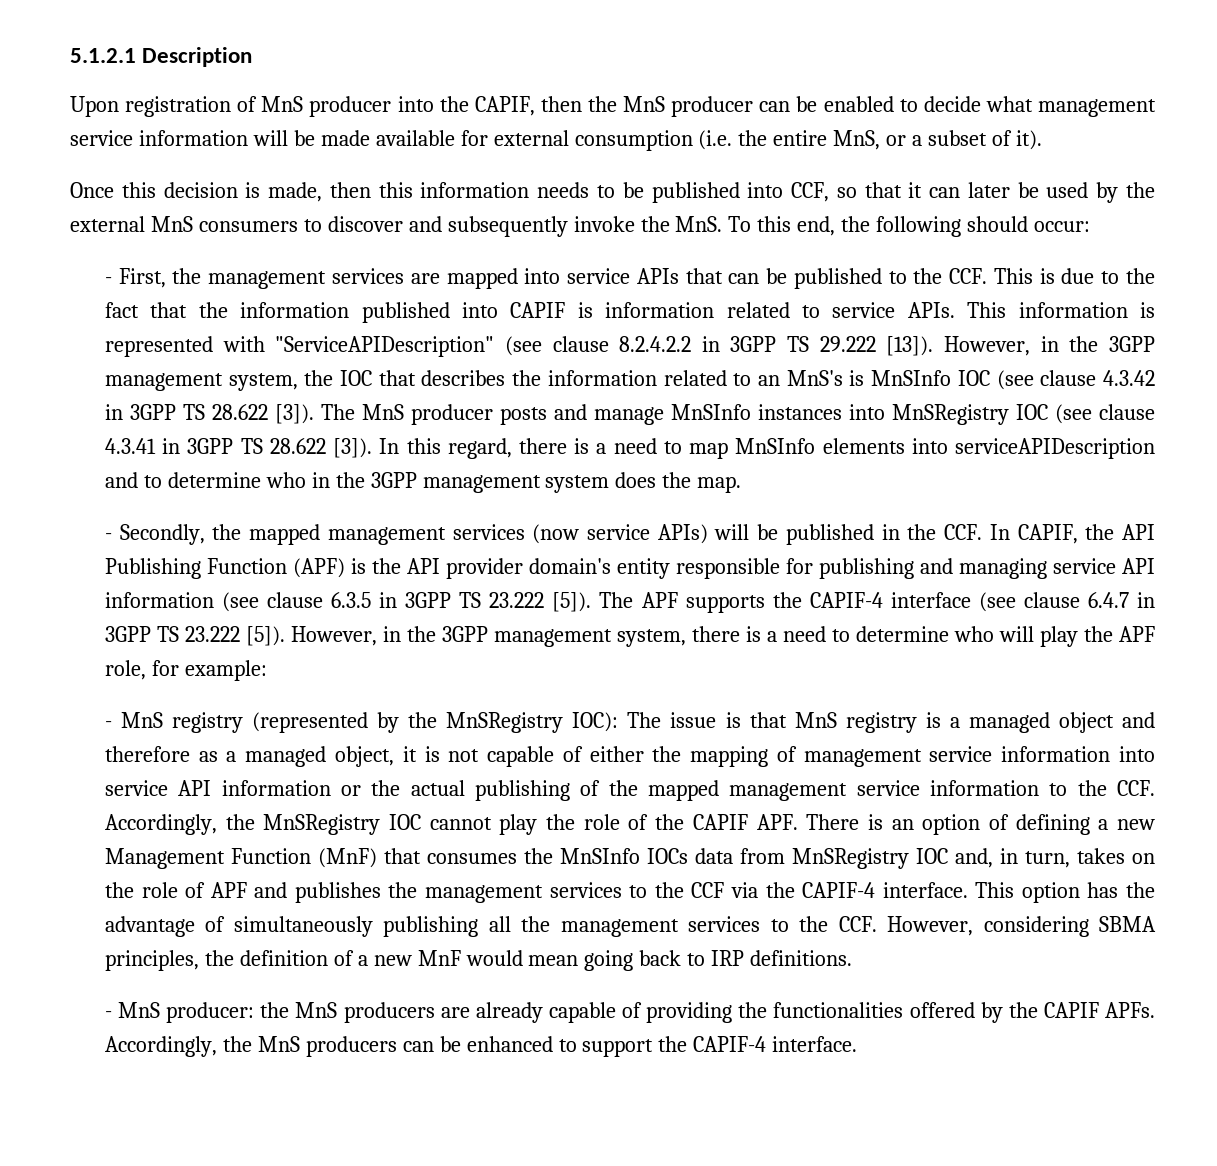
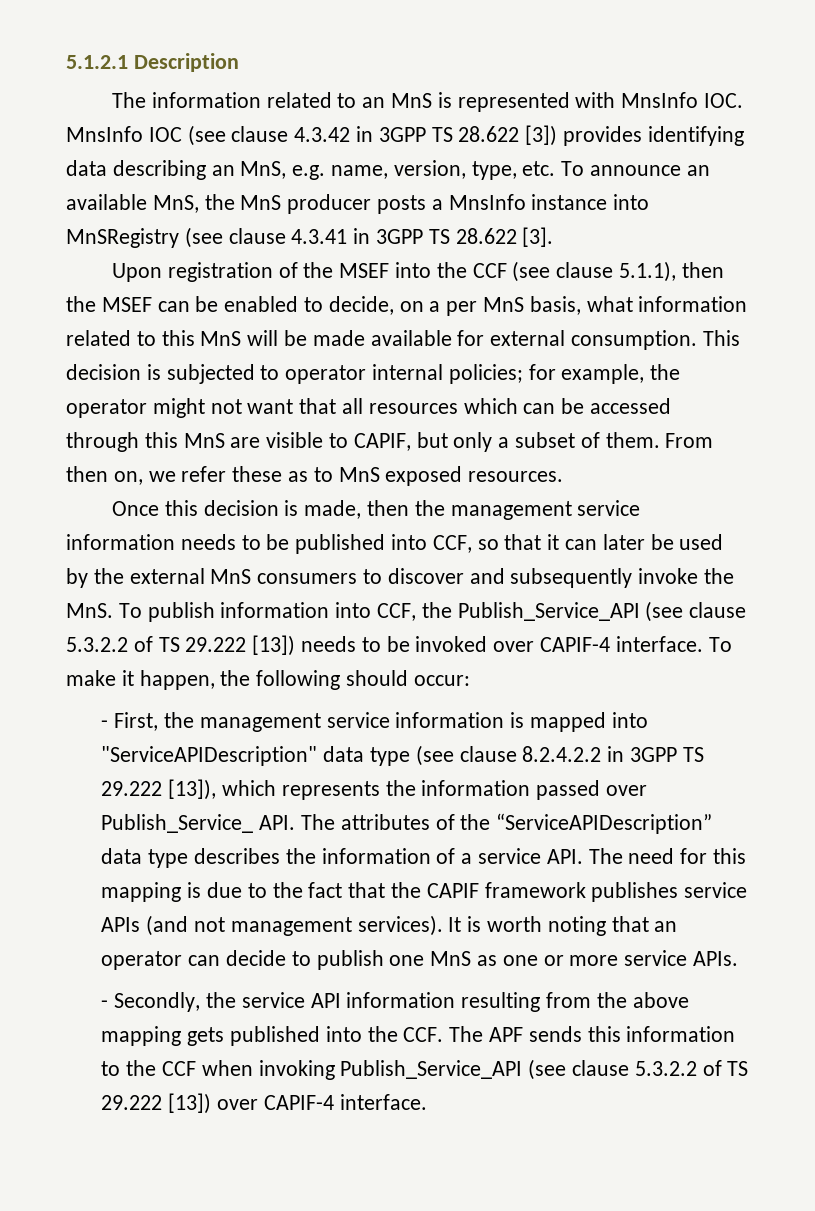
[70,96,1156,117] [70,130,248,146] Upon registration of MnS producer into the CAPIF, then the MnS producer can be enabled to decide what management service information -> [112,92,744,112] [66,125,744,146] [66,160,710,180] [66,194,650,214] [66,227,554,248] [112,261,724,282] [66,296,748,316] [66,330,242,346] The information related to an MnS is represented with MnsInfo IOC. MnsInfo IOC (see clause 4.3.42 in 3GPP TS 28.622 [3]) provides identifying data describing an MnS, e.g. name, version, type, etc. To announce an available MnS, the MnS producer posts a MnsInfo instance into MnSRegistry (see clause 4.3.41 in 3GPP TS 28.622 [3]. // Upon registration of the MSEF into the CCF (see clause 5.1.1), then the MSEF can be enabled to decide, on a per MnS basis, what information related to this MnS
[574,130,1042,151] consumption (i.e. the entire MnS, or a subset of it). -> [571,330,740,350] [66,364,681,384] [66,398,672,418] [66,432,714,452] [66,466,564,486] consumption. This decision is subjected to operator internal policies; for example, the operator might not want that all resources which can be accessed through this MnS are visible to CAPIF, but only a subset of them. From then on, we refer these as to MnS exposed resources.
[378,182,413,198] this -> [414,500,641,520] the management service
[757,216,836,236] this end, -> [147,601,747,622] [66,635,732,656] [66,670,215,690] publish information into CCF, the Publish_Service_API (see clause 5.3.2.2 of TS 29.222 [13]) needs to be invoked over CAPIF-4 interface. To make it happen,
[331,268,1033,289] services are mapped into service APIs that can be published to the CCF. This -> [326,712,648,732] [101,745,704,766] [101,779,647,800] [101,813,713,834] [101,848,746,868] [101,882,182,902] service information is mapped into "ServiceAPIDescription" data type (see clause 8.2.4.2.2 in 3GPP TS 29.222 [13]), which represents the information passed over Publish_Service_ API. The attributes of the “ServiceAPIDescription” data type describes the information of a service API. The need for this mapping
[240,302,1155,323] [104,336,1156,357] [104,370,1155,391] [104,404,1155,425] [104,438,1155,459] [104,472,742,493] [104,524,1155,545] [104,558,1155,579] [104,592,1155,613] [104,626,1156,647] [104,660,267,681] [104,712,1155,733] [104,746,1155,767] [104,780,1155,801] [104,814,1156,835] [104,848,1156,869] [104,882,1155,903] [104,916,1157,937] [104,950,853,971] [104,1002,1155,1023] [104,1036,688,1057] information published into CAPIF is information related to service APIs. This information is represented with "ServiceAPIDescription" (see clause 8.2.4.2.2 in 3GPP TS 29.222 [13]). However, in the 3GPP management system, the IOC that describes the information related to an MnS's is MnSInfo IOC (see clause 4.3.42 in 3GPP TS 28.622 [3]). The MnS producer posts and manage MnSInfo instances into MnSRegistry IOC (see clause 4.3.41 in 3GPP TS 28.622 [3]). In this regard, there is a need to map MnSInfo elements into serviceAPIDescription and to determine who in the 3GPP management system does the map. // - Secondly, the mapped management services (now service APIs) will be published in the CCF. In CAPIF, the API Publishing Function (APF) is the API provider domain's entity responsible for publishing and managing service API information (see clause 6.3.5 in 3GPP TS 23.222 [5]). The APF supports the CAPIF-4 interface (see clause 6.4.7 in 3GPP TS 23.222 [5]). However, in the 3GPP management system, there is a need to determine who will play the APF role, for example: // - MnS registry (represented by the MnSRegistry IOC): The issue is that MnS registry is a managed object and therefore as a managed object, it is not capable of either the mapping of management service information into service API information or the actual publishing of the mapped management service information to the CCF. Accordingly, the MnSRegistry IOC cannot play the role of the CAPIF APF. There is an option of defining a new Management Function (MnF) that consumes the MnSInfo IOCs data from MnSRegistry IOC and, in turn, takes on the role of APF and publishes the management services to the CCF via the CAPIF-4 interface. This option has the advantage of simultaneously publishing all the management services to the CCF. However, considering SBMA principles, the definition of a new MnF would mean going back to IRP definitions. // - MnS producer: the MnS producers are already capable of providing the functionalities offered by the CAPIF APFs. Accordingly, the MnS producers can be enhanced to support the -> [426,882,748,902] [101,915,678,936] [101,950,738,970] [101,992,689,1012] [101,1026,736,1046] [101,1059,749,1080] [101,1093,258,1114] CAPIF framework publishes service APIs (and not management services). It is worth noting that an operator can decide to publish one MnS as one or more service APIs. // - Secondly, the service API information resulting from the above mapping gets published into the CCF. The APF sends this information to the CCF when invoking Publish_Service_API (see clause 5.3.2.2 of TS 29.222 [13]) over

